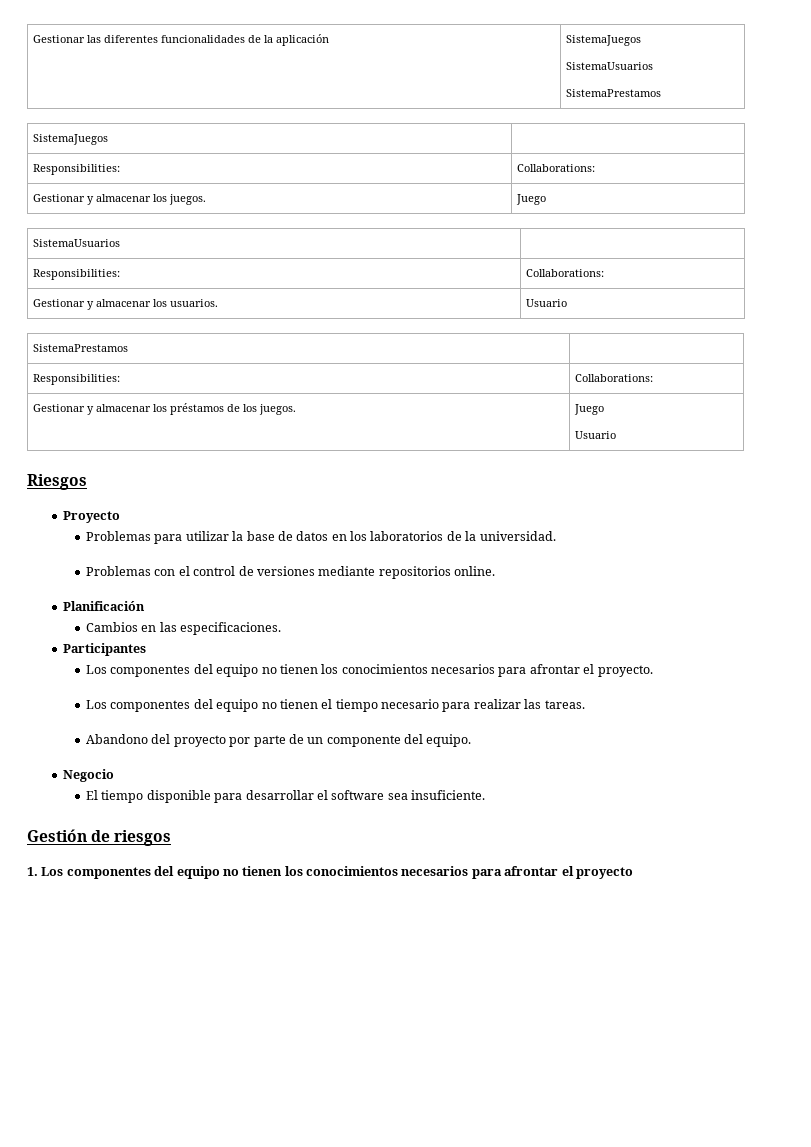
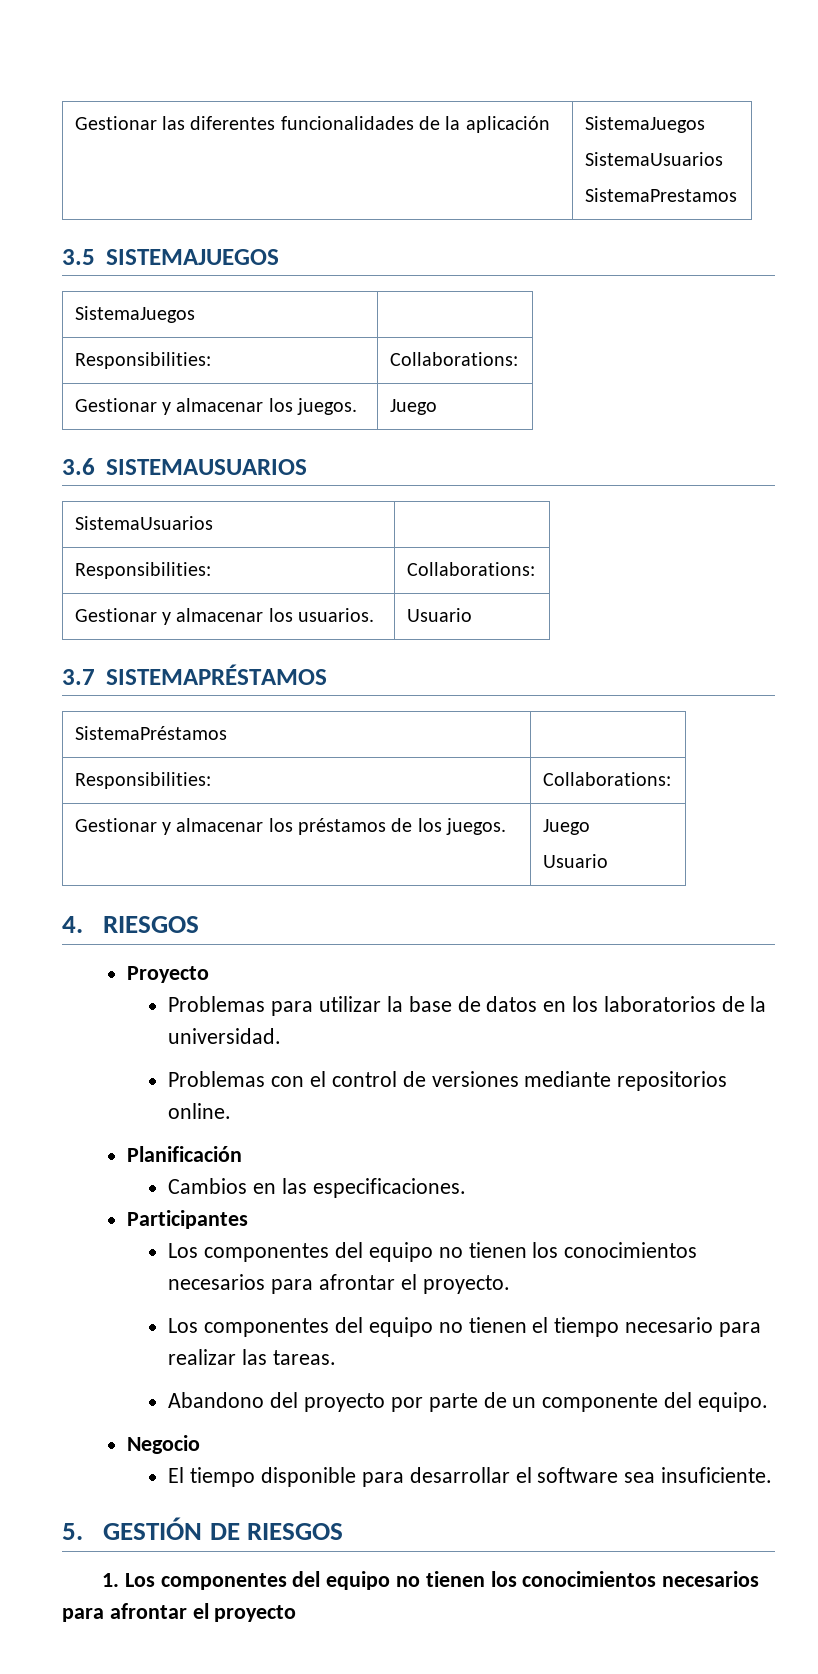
(661, 93) none -> [62,249,279,265] // 3.5 SISTEMAJUEGOS
(546, 199) none -> [62,458,307,475] // 3.6 SISTEMAUSUARIOS
[32,344,128,352] // SistemaPrestamos -> [62,664,327,685] [74,726,227,740] // 3.7 SISTEMAPRÉSTAMOS // SistemaPréstamos
[27,474,87,490] Riesgos -> [62,916,200,933] 4. RIESGOS
[27,829,172,846] Gestión de riesgos -> [62,1517,343,1540] 5. GESTIÓN DE RIESGOS

